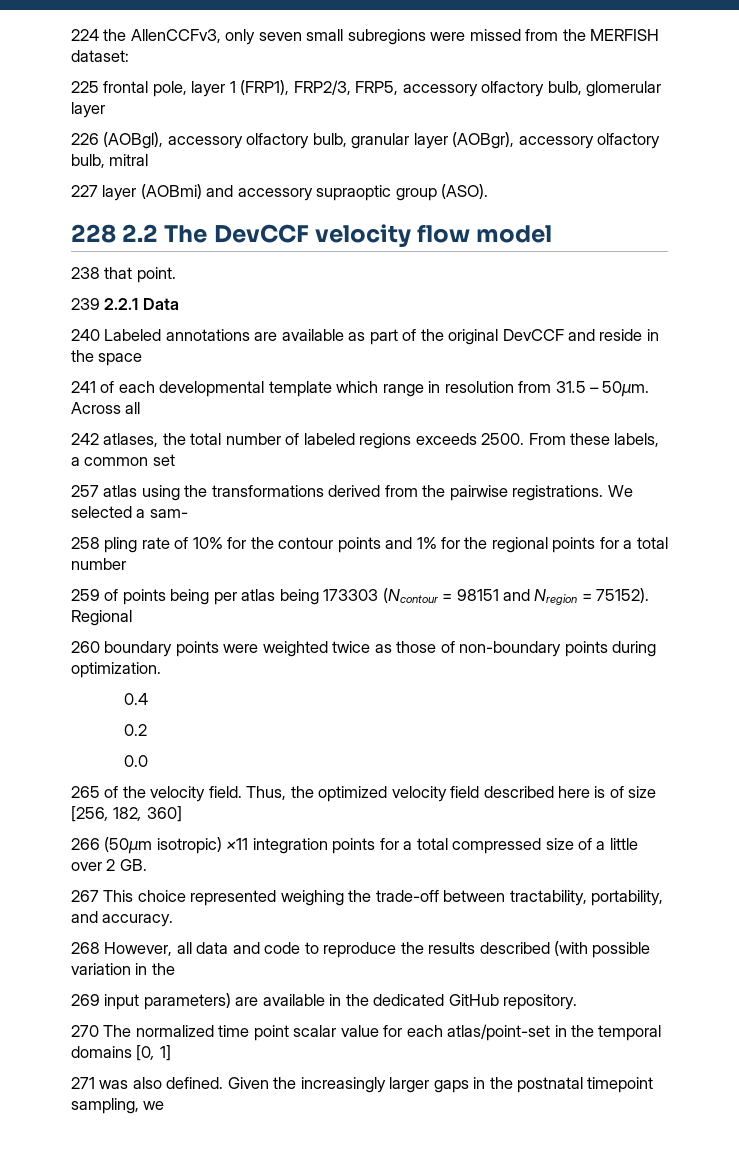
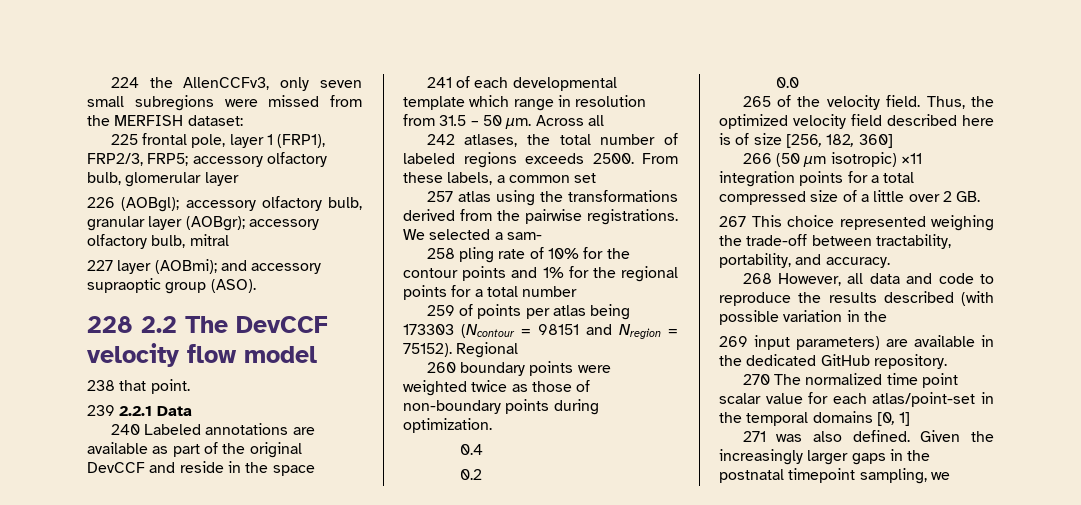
[355,81,399,95] FRP5, -> [147,153,189,166] FRP5;
[103,132,164,149] (AOBgl), -> [121,197,180,212] (AOBgl);
[452,132,515,149] (AOBgr), -> [185,216,245,231] (AOBgr);
[140,184,202,199] (AOBmi) -> [154,259,217,274] (AOBmi);
[602,381,650,397] 50µm. -> [482,115,532,129] 50 µm.
[170,589,210,605] being -> (522, 311) none
[104,837,153,854] (50µm -> [775,153,827,167] (50 µm

